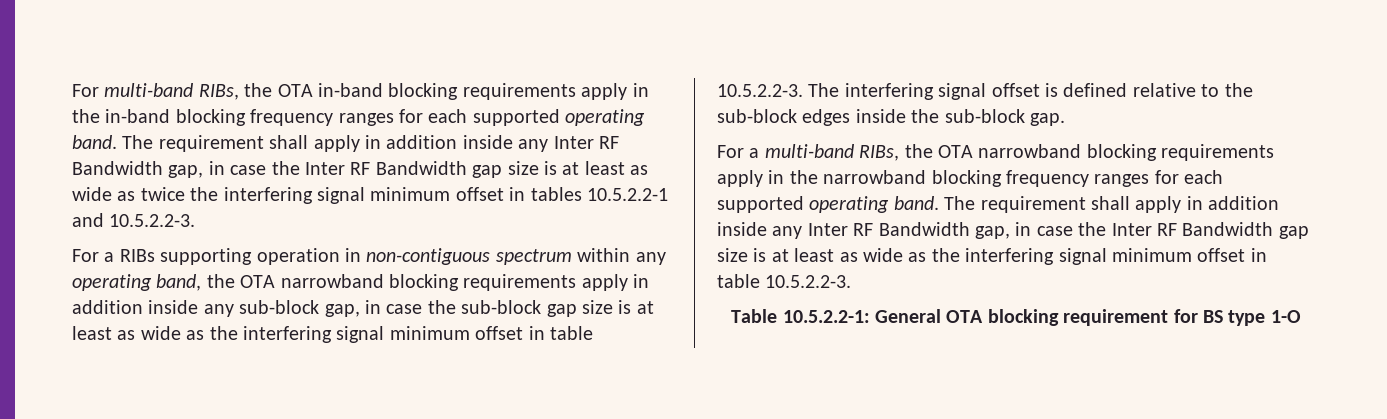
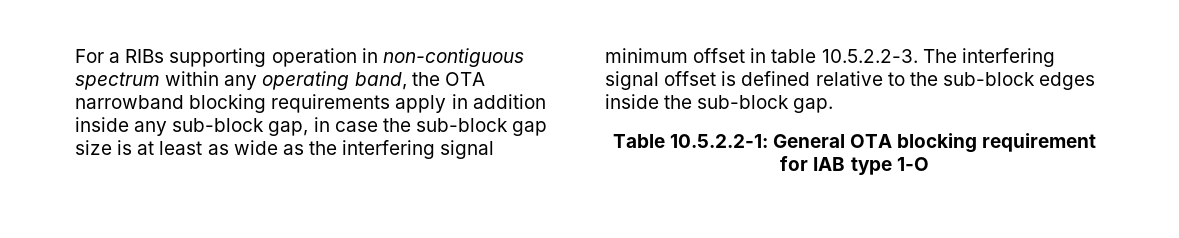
[72,83,649,100] [72,109,646,126] [72,135,619,152] [72,161,649,178] [72,187,668,204] [72,213,196,227] [72,249,99,262] For multi-band RIBs, the OTA in-band blocking requirements apply in the in-band blocking frequency ranges for each supported operating band. The requirement shall apply in addition inside any Inter RF Bandwidth gap, in case the Inter RF Bandwidth gap size is at least as wide as twice the interfering signal minimum offset in tables 10.5.2.2-1 and 10.5.2.2-3. // For -> [75,49,104,63] For
[717,144,1275,161] [717,170,1224,187] [717,196,1280,213] [717,222,1309,239] [717,248,1267,265] [717,274,852,288] // For a multi-band RIBs, the OTA narrowband blocking requirements apply in the narrowband blocking frequency ranges for each supported operating band. The requirement shall apply in addition inside any Inter RF Bandwidth gap, in case the Inter RF Bandwidth gap size is at least as wide as the interfering signal minimum offset in table 10.5.2.2-3. -> (834, 105) none
[1203,310,1223,323] BS -> [813,157,846,171] IAB

